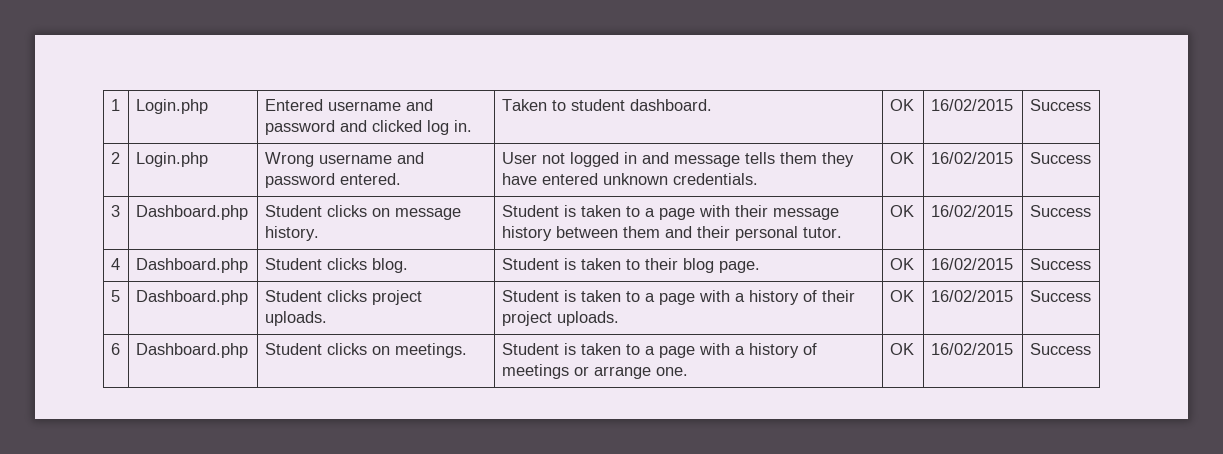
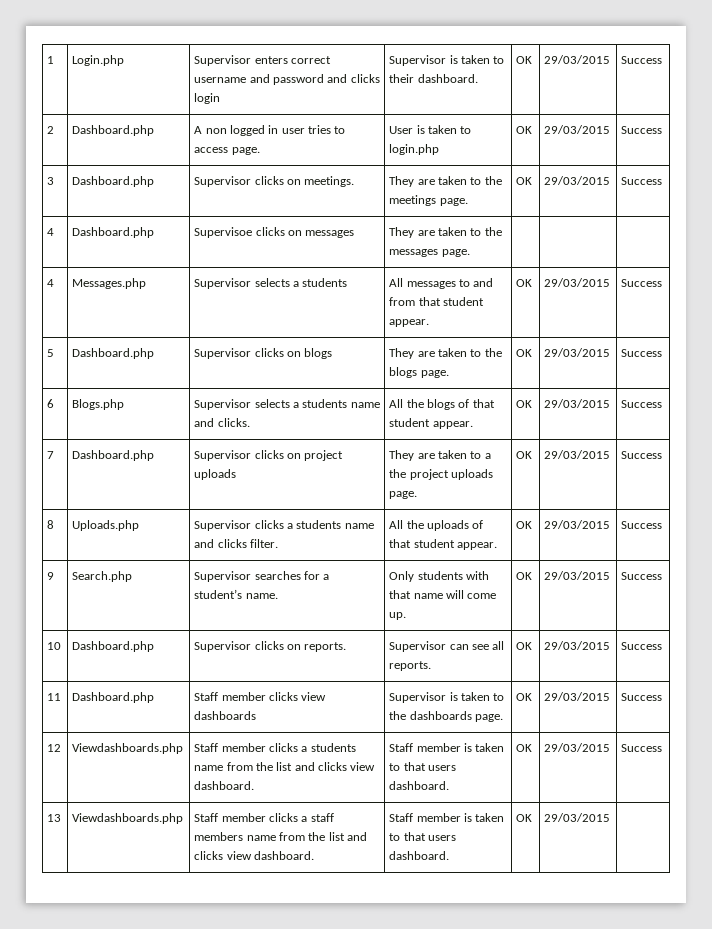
[264,99,323,111] Entered -> [194,55,331,66] Supervisor enters correct
[371,120,472,135] [501,99,712,111] [889,99,914,111] [930,99,1013,111] clicked log in. | Taken to student dashboard. | OK | 16/02/2015 -> [350,74,380,83] [194,93,221,104] [389,55,505,66] [389,74,478,83] [516,56,533,64] [544,55,611,64] clicks login | Supervisor is taken to their dashboard. | OK | 29/03/2015
[135,152,208,167] [264,152,424,167] [264,173,401,188] [501,152,854,167] [501,173,758,185] [889,152,914,164] [930,152,1013,164] Login.php | Wrong username and password entered. | User not logged in and message tells them they have entered unknown credentials. | OK | 16/02/2015 -> [72,125,155,136] [194,125,346,136] [194,147,260,155] [389,125,472,134] [389,144,440,155] [516,126,533,134] [544,125,611,134] Dashboard.php | A non logged in user tries to access page. | User is taken to login.php | OK | 29/03/2015
[264,205,461,220] [264,226,319,241] [501,205,839,220] [501,226,842,241] [889,205,914,217] [930,205,1013,217] Student clicks on message history. | Student is taken to a page with their message history between them and their personal tutor. | OK | 16/02/2015 -> [194,176,355,187] [389,176,502,187] [389,195,468,206] [516,177,533,185] [544,176,611,185] Supervisor clicks on meetings. | They are taken to the meetings page. | OK | 29/03/2015
[264,258,408,273] [501,258,760,273] [889,258,914,270] [930,258,1013,270] Student clicks blog. | Student is taken to their blog page. | OK | 16/02/2015 -> [194,227,355,238] [389,227,502,238] [389,249,470,257] [47,279,55,287] [72,278,147,289] [194,278,348,289] [389,278,494,289] [389,297,484,306] [389,319,430,327] [516,279,533,287] [544,278,611,287] Supervisoe clicks on messages | They are taken to the messages page. | | | // 4 | Messages.php | Supervisor selects a students | All messages to and from that student appear. | OK | 29/03/2015
[264,290,422,305] [264,311,327,326] [501,290,855,305] [501,311,619,326] [889,290,914,302] [930,290,1013,302] Student clicks project uploads. | Student is taken to a page with a history of their project uploads. | OK | 16/02/2015 -> [194,348,333,359] [389,348,502,359] [389,367,449,378] [516,349,533,357] [544,348,611,357] Supervisor clicks on blogs | They are taken to the blogs page. | OK | 29/03/2015
[135,343,248,358] [264,343,467,358] [501,343,817,358] [501,364,688,379] [889,343,914,355] [930,343,1013,355] [1029,343,1091,355] | Dashboard.php | Student clicks on meetings. | Student is taken to a page with a history of meetings or arrange one. | OK | 16/02/2015 | Success -> [72,399,125,410] [194,399,380,410] [194,418,250,427] [389,399,495,410] [389,418,473,429] [516,400,533,408] [544,399,611,408] [621,400,663,408] [47,451,55,459] [72,450,155,461] [194,450,344,461] [194,469,237,480] [389,450,491,461] [389,469,493,480] [389,491,418,499] [516,451,533,459] [544,450,611,459] [621,451,663,459] [47,520,55,529] [72,520,140,531] [194,520,374,531] [194,539,278,548] [389,520,484,531] [389,539,497,550] [516,521,533,529] [544,520,611,529] [621,521,663,529] [47,572,55,580] [72,571,133,582] [194,571,330,582] [194,589,278,599] [389,571,489,582] [389,590,497,599] [389,612,407,620] [516,572,533,580] [544,571,611,580] [621,572,663,580] [47,642,62,650] [72,641,155,652] [194,641,347,652] [389,641,505,652] [389,661,432,671] [516,642,533,650] [544,641,611,650] [621,642,663,650] [47,693,62,701] [72,692,155,703] [194,692,327,701] [194,711,257,720] [389,692,505,703] [389,711,503,722] [516,693,533,701] [544,692,611,701] [621,693,663,701] [47,744,62,752] [72,743,184,754] [194,743,356,752] [194,762,376,771] [194,781,255,790] [389,743,505,752] [389,762,456,771] [389,781,450,790] [516,744,533,752] [544,743,611,752] [621,744,663,752] [47,814,62,822] [72,813,184,824] [194,813,334,822] [194,832,368,841] [194,851,314,860] [389,813,505,822] [389,832,456,841] [389,851,450,860] [516,814,533,822] [544,813,611,822] | Blogs.php | Supervisor selects a students name and clicks. | All the blogs of that student appear. | OK | 29/03/2015 | Success // 7 | Dashboard.php | Supervisor clicks on project uploads | They are taken to a the project uploads page. | OK | 29/03/2015 | Success // 8 | Uploads.php | Supervisor clicks a students name and clicks filter. | All the uploads of that student appear. | OK | 29/03/2015 | Success // 9 | Search.php | Supervisor searches for a student’s name. | Only students with that name will come up. | OK | 29/03/2015 | Success // 10 | Dashboard.php | Supervisor clicks on reports. | Supervisor can see all reports. | OK | 29/03/2015 | Success // 11 | Dashboard.php | Staff member clicks view dashboards | Supervisor is taken to the dashboards page. | OK | 29/03/2015 | Success // 12 | Viewdashboards.php | Staff member clicks a students name from the list and clicks view dashboard. | Staff member is taken to that users dashboard. | OK | 29/03/2015 | Success // 13 | Viewdashboards.php | Staff member clicks a staff members name from the list and clicks view dashboard. | Staff member is taken to that users dashboard. | OK | 29/03/2015 |

